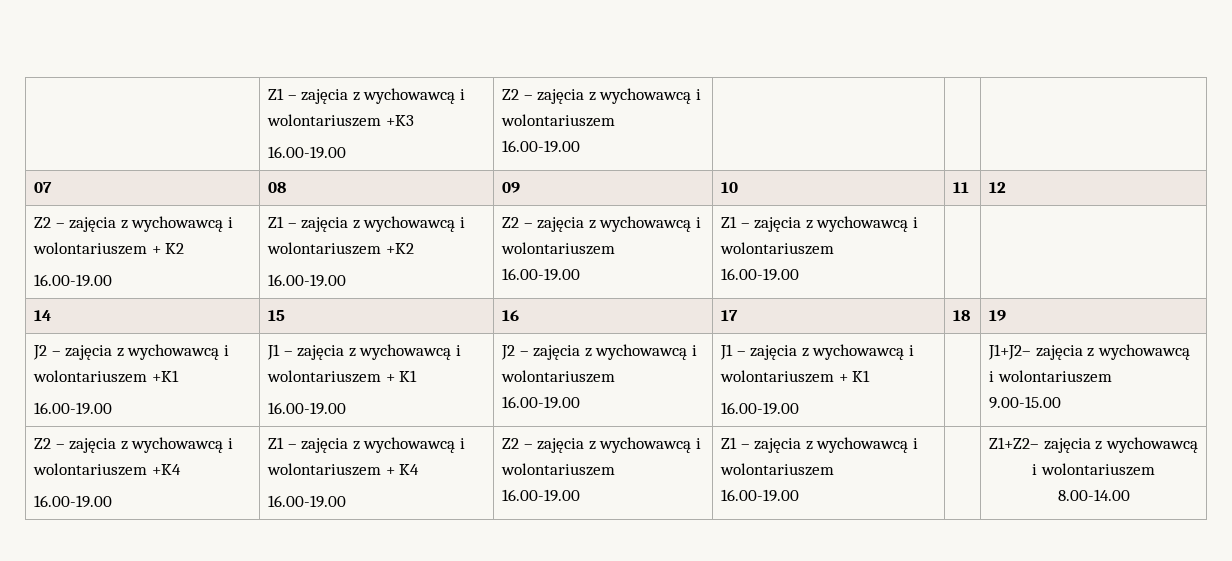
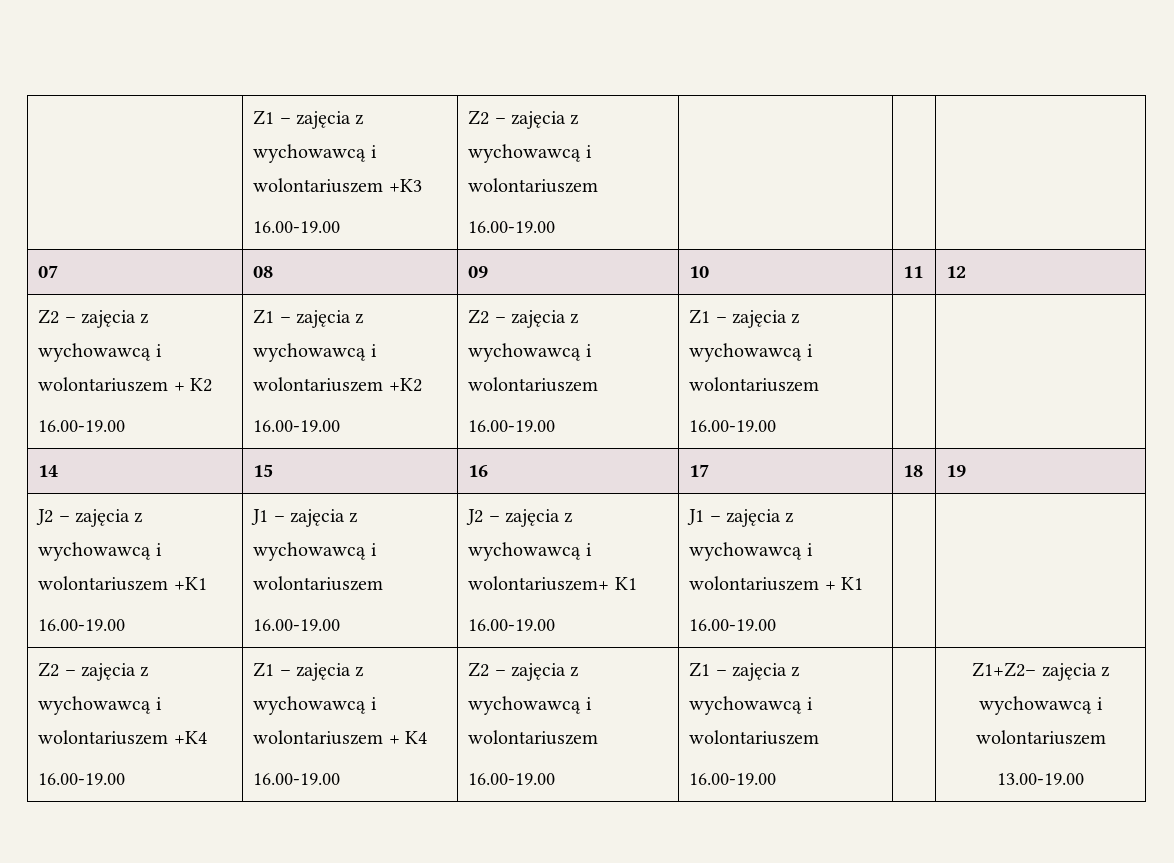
[385,370,418,382] + K1 -> (384, 583) none
[501,370,616,383] wolontariuszem -> [468,576,637,591] wolontariuszem+ K1
[988,344,1190,360] [989,370,1112,383] [989,396,1062,409] J1+J2– zajęcia z wychowawcą i wolontariuszem // 9.00-15.00 -> (777, 625) none
[1057,489,1130,501] 8.00-14.00 -> [997,773,1084,785] 13.00-19.00

